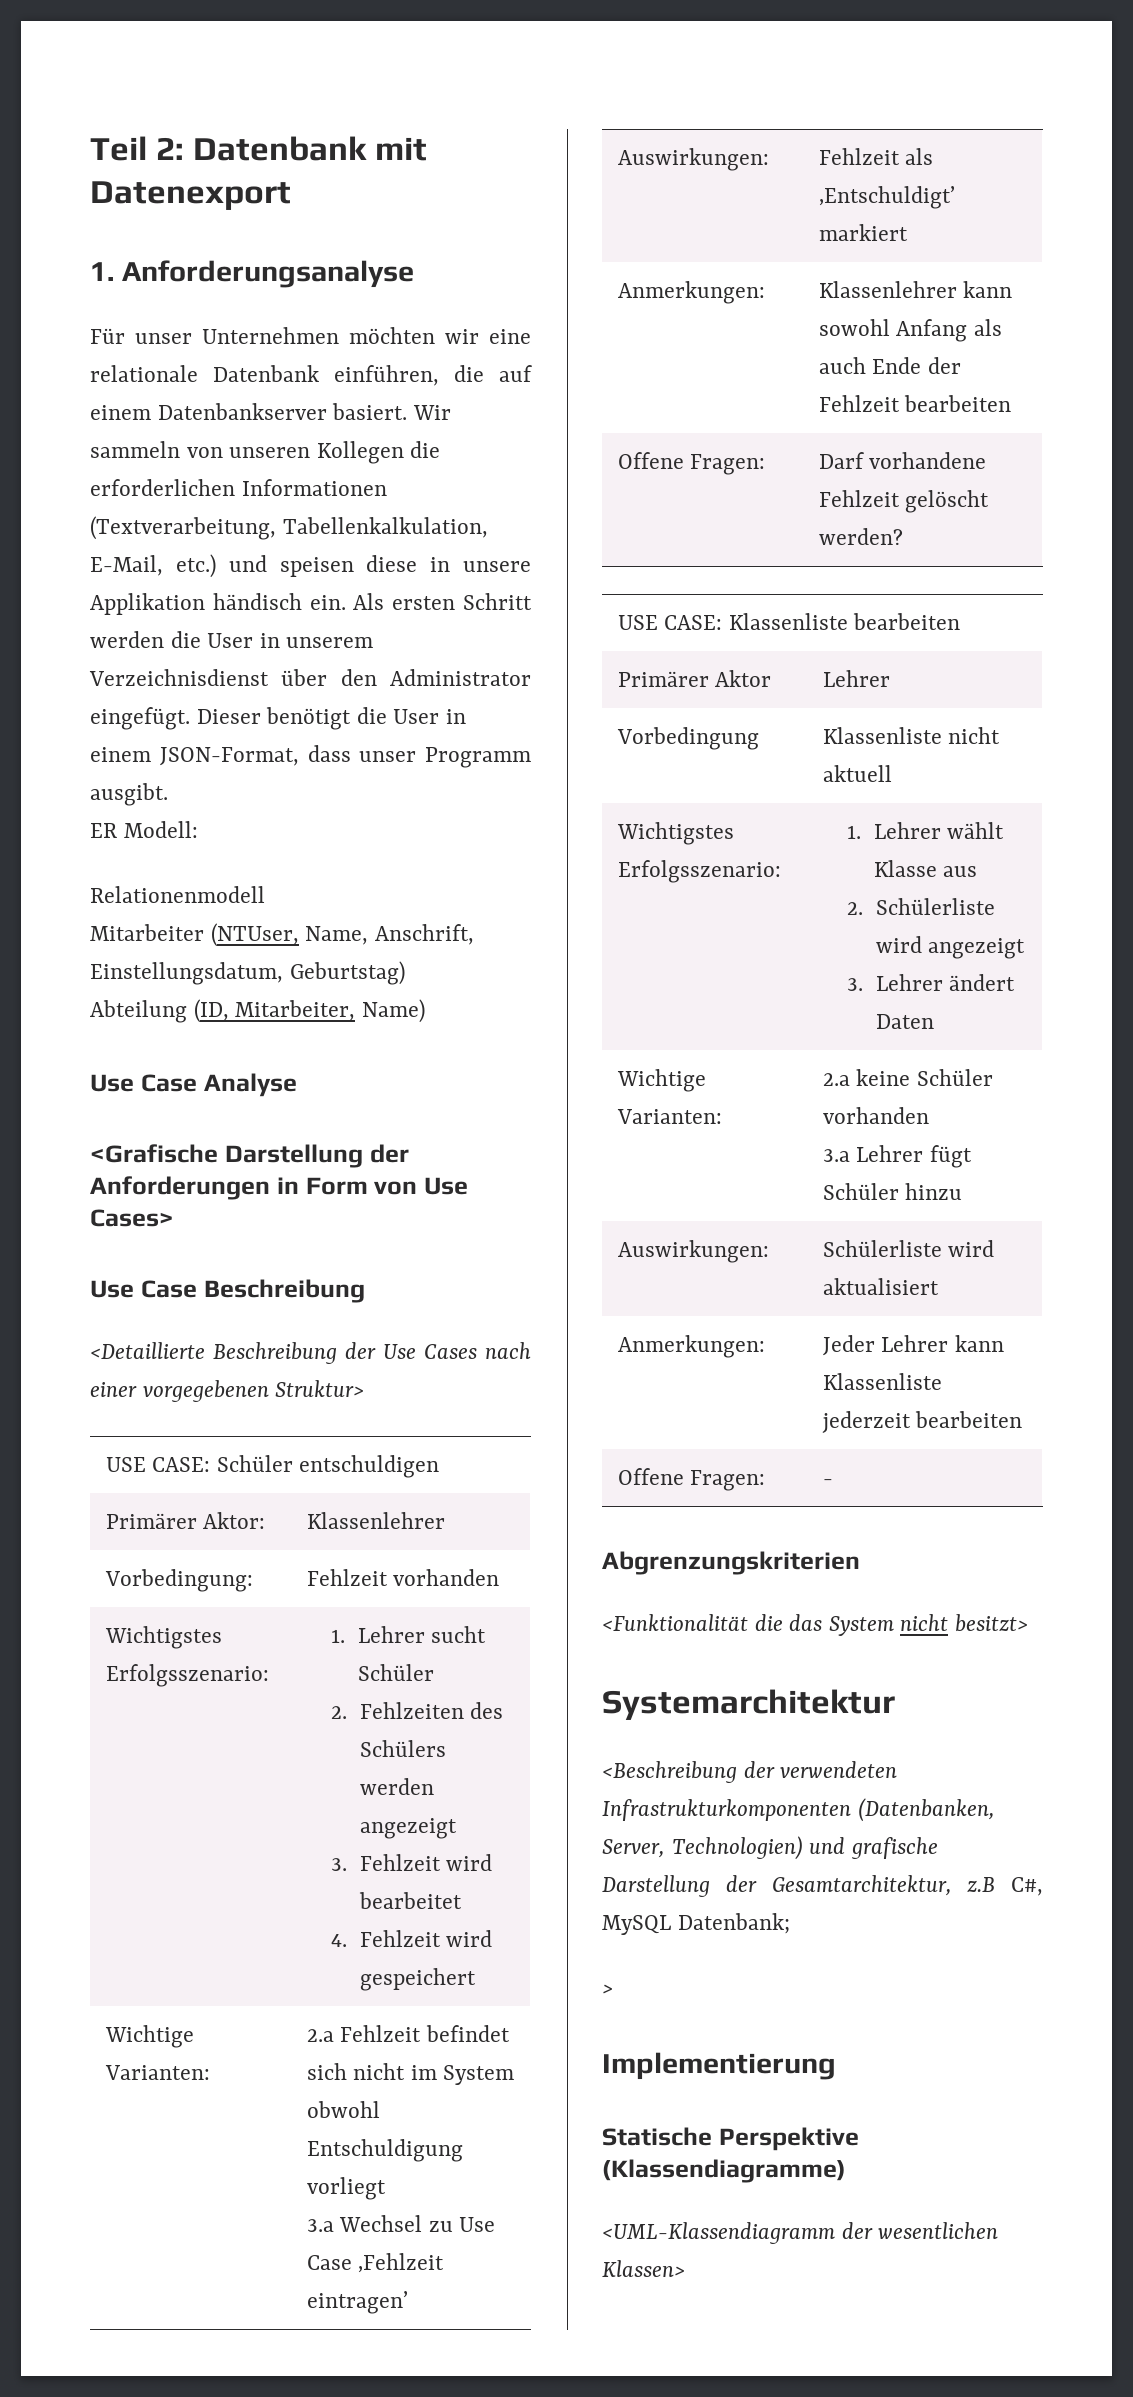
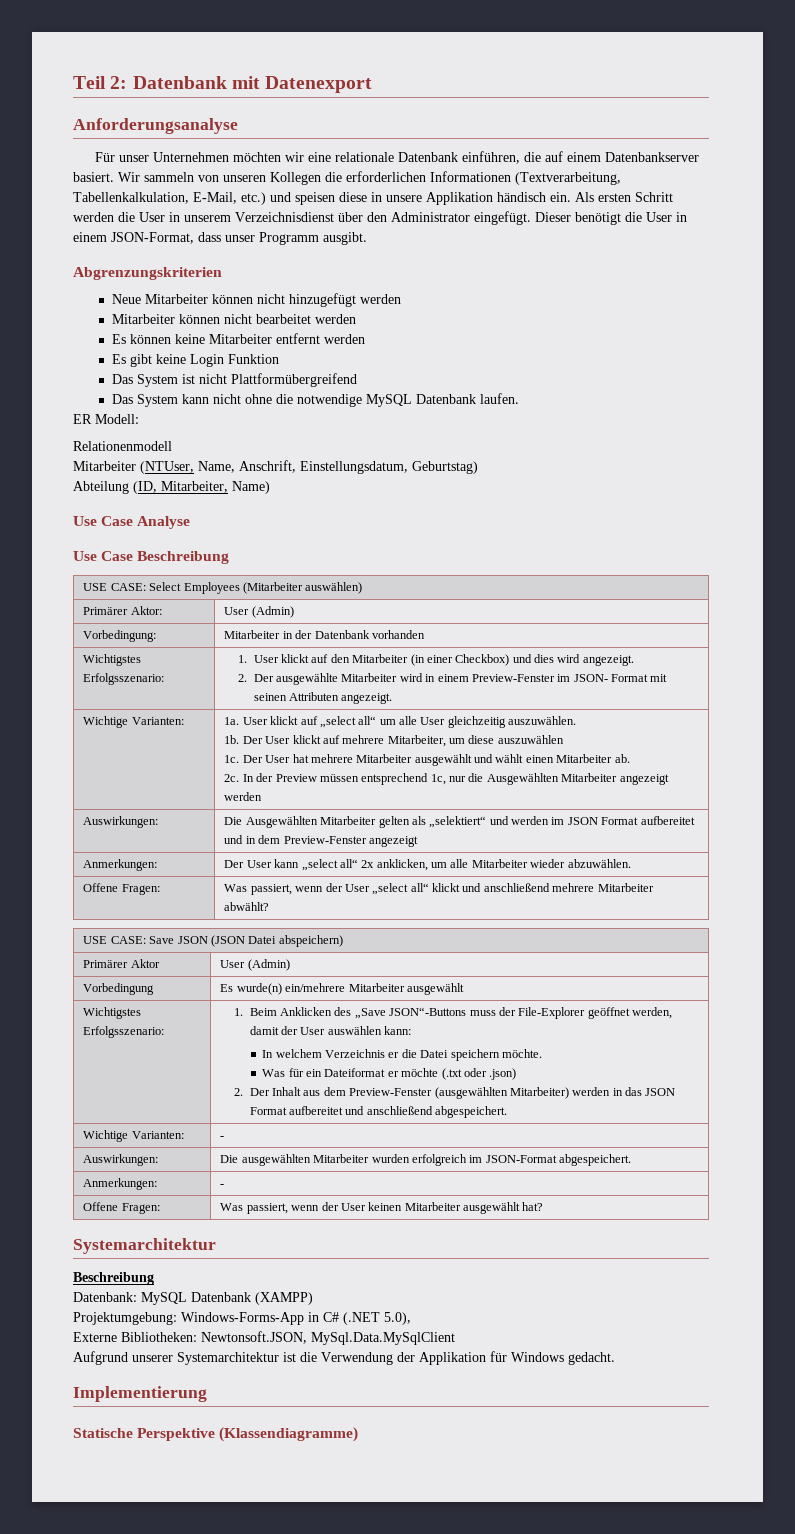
[90,262,114,281] 1. -> (373, 84) none
(168, 794) none -> [73,267,222,280] [111,293,401,307] [111,314,356,324] [111,333,365,344] [111,354,279,367] [111,373,357,387] [111,393,519,407] // Abgrenzungskriterien // Neue Mitarbeiter können nicht hinzugefügt werden // Mitarbeiter können nicht bearbeitet werden // Es können keine Mitarbeiter entfernt werden // Es gibt keine Login Funktion // Das System ist nicht Plattformübergreifend // Das System kann nicht ohne die notwendige MySQL Datenbank laufen.
[90,1144,409,1168] [90,1176,468,1200] [90,1209,174,1227] [90,1279,365,1303] [90,1342,531,1364] [90,1380,365,1402] [105,1455,440,1478] <Grafische Darstellung der Anforderungen in Form von Use Cases> // Use Case Beschreibung // <Detaillierte Beschreibung der Use Cases nach einer vorgegebenen Struktur> // USE CASE: Schüler entschuldigen -> [73,551,230,564] [83,582,363,594] Use Case Beschreibung // USE CASE: Select Employees (Mitarbeiter auswählen)
[306,1512,445,1529] Klassenlehrer -> [224,606,294,618] User (Admin)
[306,1569,388,1586] Fehlzeit -> [224,630,370,639] Mitarbeiter in der Datenbank
[357,1626,487,1643] [357,1664,434,1681] [331,1702,504,1719] [359,1740,446,1757] [359,1778,434,1795] [359,1818,457,1839] [331,1854,493,1871] [358,1892,462,1909] [331,1930,493,1947] [359,1968,476,1991] [104,2025,194,2048] [104,2065,210,2080] [306,2025,510,2042] [306,2063,515,2085] [306,2101,380,2118] [306,2139,463,2162] [306,2177,386,2200] [306,2215,496,2232] [306,2253,445,2273] [306,2291,408,2314] [617,148,769,171] [818,148,934,165] [818,186,955,209] [818,224,908,241] [617,281,765,304] [818,281,1013,298] [818,319,1002,342] [818,357,961,374] [818,395,1012,412] [617,452,766,475] [818,452,987,469] [818,490,990,513] [818,528,903,545] [617,613,961,630] Lehrer sucht Schüler // 2. Fehlzeiten des Schülers werden angezeigt // 3. Fehlzeit wird bearbeitet // 4. Fehlzeit wird gespeichert // Wichtige Varianten: | 2.a Fehlzeit befindet sich nicht im System obwohl Entschuldigung vorliegt // 3.a Wechsel zu Use Case ‚Fehlzeit eintragen’ // Auswirkungen: | Fehlzeit als ‚Entschuldigt’ markiert // Anmerkungen: | Klassenlehrer kann sowohl Anfang als auch Ende der Fehlzeit bearbeiten // Offene Fragen: | Darf vorhandene Fehlzeit gelöscht werden? // USE CASE: Klassenliste bearbeiten -> [253,654,634,666] [238,673,668,685] [253,692,393,704] [83,716,184,728] [224,716,577,728] [224,735,564,747] [224,754,630,766] [224,773,669,785] [224,792,263,801] [83,816,159,828] [224,816,695,828] [224,835,418,847] [83,859,158,871] [224,859,631,871] [83,883,160,895] [224,883,654,895] [224,902,270,911] [83,935,343,947] User klickt auf den Mitarbeiter (in einer Checkbox) und dies wird angezeigt. // 2. Der ausgewählte Mitarbeiter wird in einem Preview-Fenster im JSON- Format mit seinen Attributen angezeigt. // Wichtige Varianten: | 1a. User klickt auf „select all“ um alle User gleichzeitig auszuwählen. // 1b. Der User klickt auf mehrere Mitarbeiter, um diese auszuwählen // 1c. Der User hat mehrere Mitarbeiter ausgewählt und wählt einen Mitarbeiter ab. // 2c. In der Preview müssen entsprechend 1c, nur die Ausgewählten Mitarbeiter angezeigt werden // Auswirkungen: | Die Ausgewählten Mitarbeiter gelten als „selektiert“ und werden im JSON Format aufbereitet und in dem Preview-Fenster angezeigt // Anmerkungen: | Der User kann „select all“ 2x anklicken, um alle Mitarbeiter wieder abzuwählen. // Offene Fragen: | Was passiert, wenn der User „select all“ klickt und anschließend mehrere Mitarbeiter abwählt? // USE CASE: Save JSON (JSON Datei abspeichern)
[822,670,890,687] Lehrer -> [220,959,290,971] User (Admin)
[822,727,1001,744] [822,765,892,782] [616,822,734,845] [617,860,781,883] [847,822,1005,839] [873,860,978,877] [847,898,995,915] [875,936,1026,959] [847,974,1016,991] [875,1014,934,1029] [616,1069,706,1092] [616,1109,722,1124] [822,1069,993,1086] [822,1107,929,1124] [822,1145,972,1168] [822,1183,963,1200] [617,1240,769,1263] [822,1240,995,1257] [822,1278,939,1295] [617,1335,765,1358] [822,1335,1004,1356] [822,1373,942,1390] [821,1411,1023,1433] [617,1468,766,1491] [822,1479,833,1485] [602,1551,860,1575] [602,1614,1029,1636] [602,1689,895,1720] [602,1761,898,1783] [602,1798,995,1822] [602,1836,938,1860] [602,1875,1043,1897] [602,1913,790,1935] [602,1984,613,1995] Klassenliste nicht aktuell // Wichtigstes Erfolgsszenario: | 1. Lehrer wählt Klasse aus // 2. Schülerliste wird angezeigt // 3. Lehrer ändert Daten // Wichtige Varianten: | 2.a keine Schüler vorhanden // 3.a Lehrer fügt Schüler hinzu // Auswirkungen: | Schülerliste wird aktualisiert // Anmerkungen: | Jeder Lehrer kann Klassenliste jederzeit bearbeiten // Offene Fragen: | - // Abgrenzungskriterien // <Funktionalität die das System nicht besitzt> // Systemarchitektur // <Beschreibung der verwendeten Infrastrukturkomponenten (Datenbanken, Server, Technologien) und grafische Darstellung der Gesamtarchitektur, z.B C#, MySQL Datenbank; // > -> [220,983,464,995] [83,1007,142,1019] [83,1026,165,1038] [234,1007,673,1019] [249,1026,412,1035] [262,1049,542,1061] [262,1068,517,1080] [234,1087,676,1099] [249,1106,508,1118] [83,1130,184,1142] [220,1136,225,1139] [83,1154,159,1166] [220,1154,632,1166] [83,1178,158,1190] [220,1184,225,1187] [83,1202,160,1214] [220,1202,544,1214] [73,1238,216,1254] [73,1272,154,1285] [73,1292,313,1305] [73,1312,411,1325] [73,1331,455,1345] [73,1351,615,1365] Es wurde(n) ein/mehrere Mitarbeiter ausgewählt // Wichtigstes Erfolgsszenario: | 1. Beim Anklicken des „Save JSON“-Buttons muss der File-Explorer geöffnet werden, damit der User auswählen kann: // In welchem Verzeichnis er die Datei speichern möchte. // Was für ein Dateiformat er möchte (.txt oder .json) // 2. Der Inhalt aus dem Preview-Fenster (ausgewählten Mitarbeiter) werden in das JSON Format aufbereitet und anschließend abgespeichert. // Wichtige Varianten: | - // Auswirkungen: | Die ausgewählten Mitarbeiter wurden erfolgreich im JSON-Format abgespeichert. // Anmerkungen: | - // Offene Fragen: | Was passiert, wenn der User keinen Mitarbeiter ausgewählt hat? // Systemarchitektur // Beschreibung // Datenbank: MySQL Datenbank (XAMPP) // Projektumgebung: Windows-Forms-App in C# (.NET 5.0), // Externe Bibliotheken: Newtonsoft.JSON, MySql.Data.MySqlClient // Aufgrund unserer Systemarchitektur ist die Verwendung der Applikation für Windows gedacht.
[602,2222,999,2244] [602,2260,685,2277] // <UML-Klassendiagramm der wesentlichen Klassen> -> (359, 1434) none

